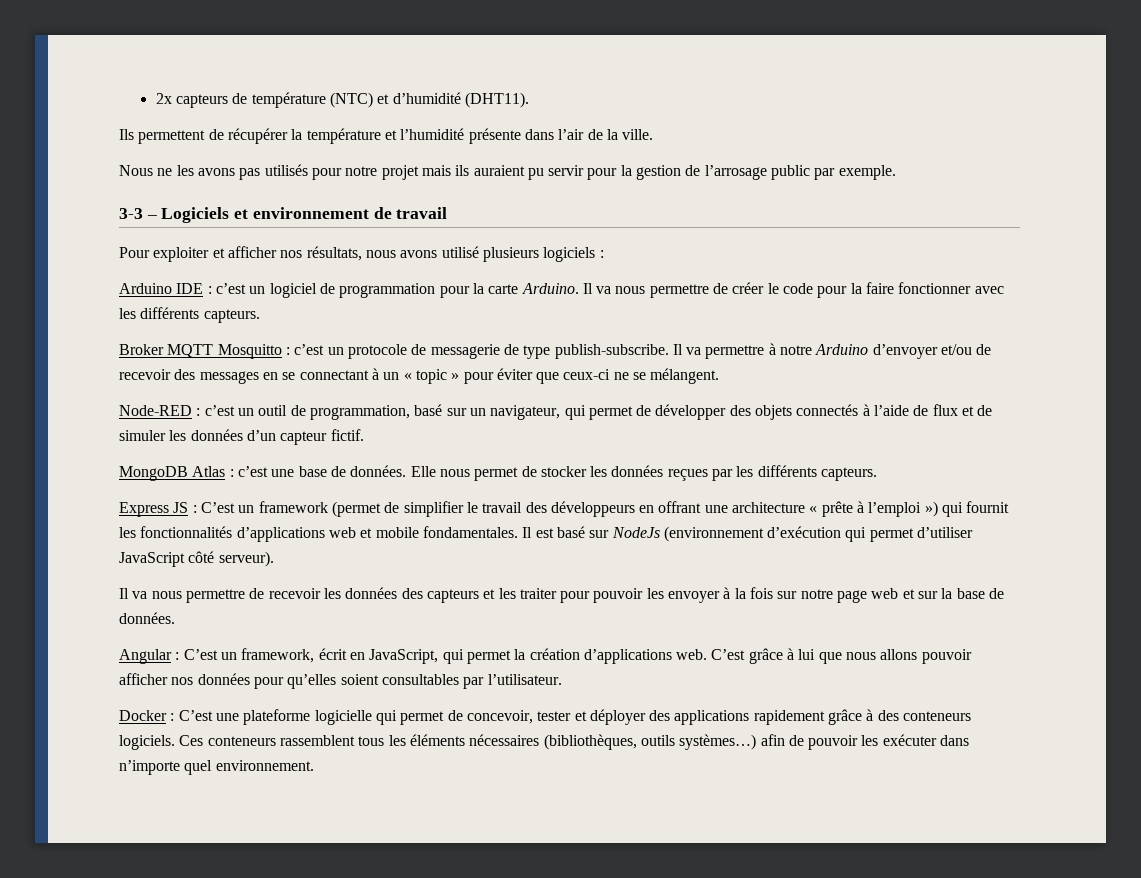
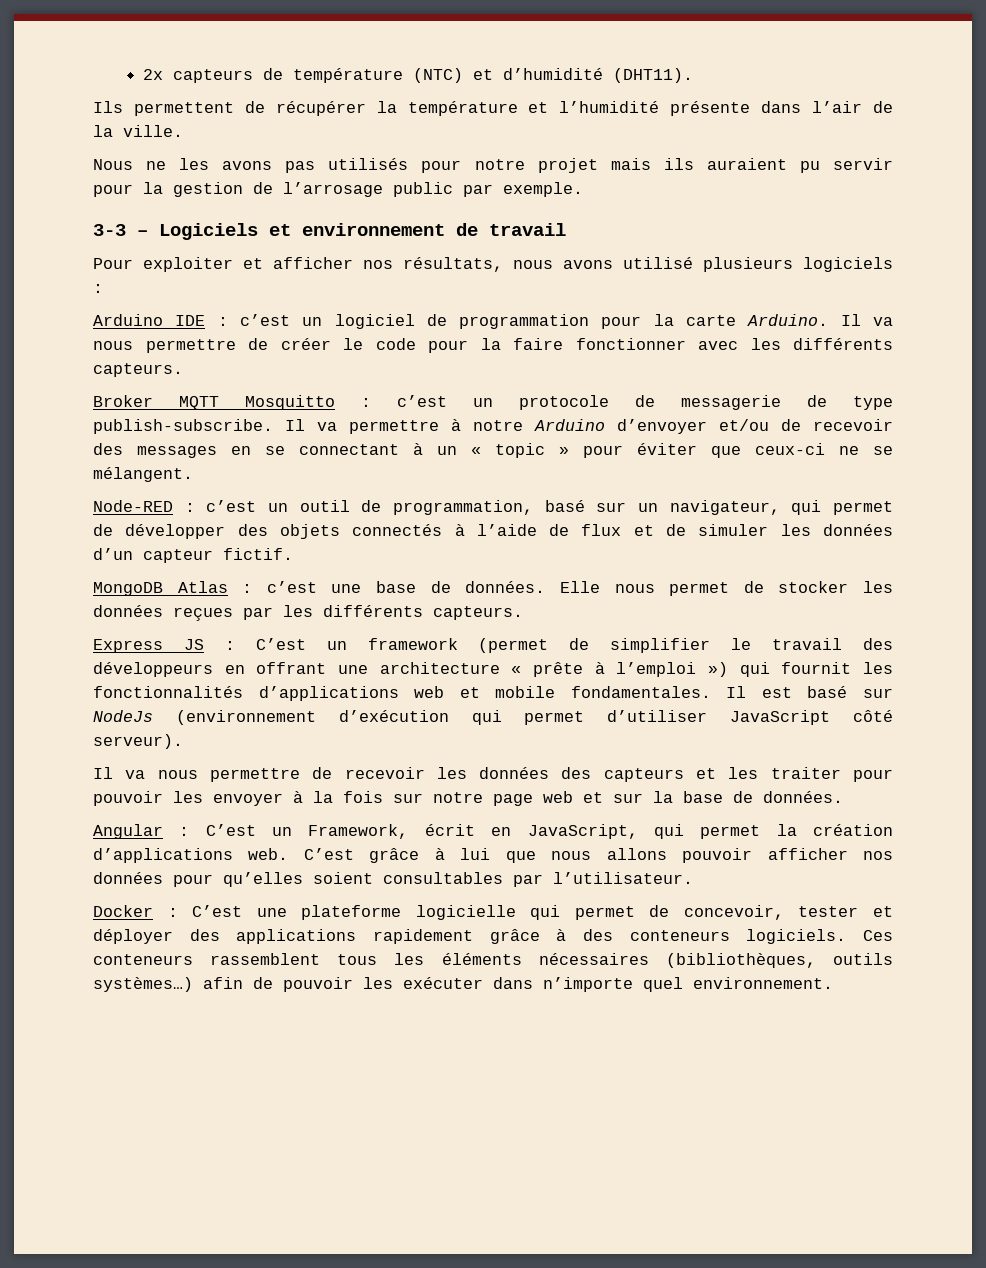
[241,648,315,663] framework, -> [308,824,409,839] Framework,

